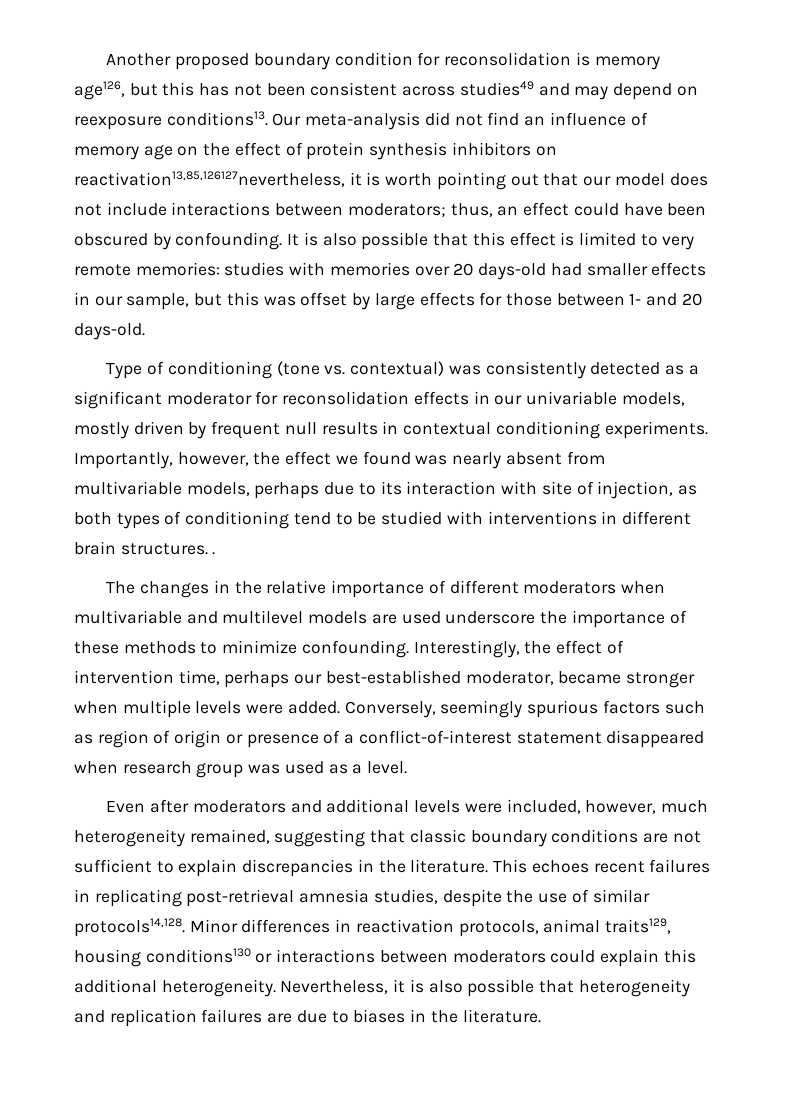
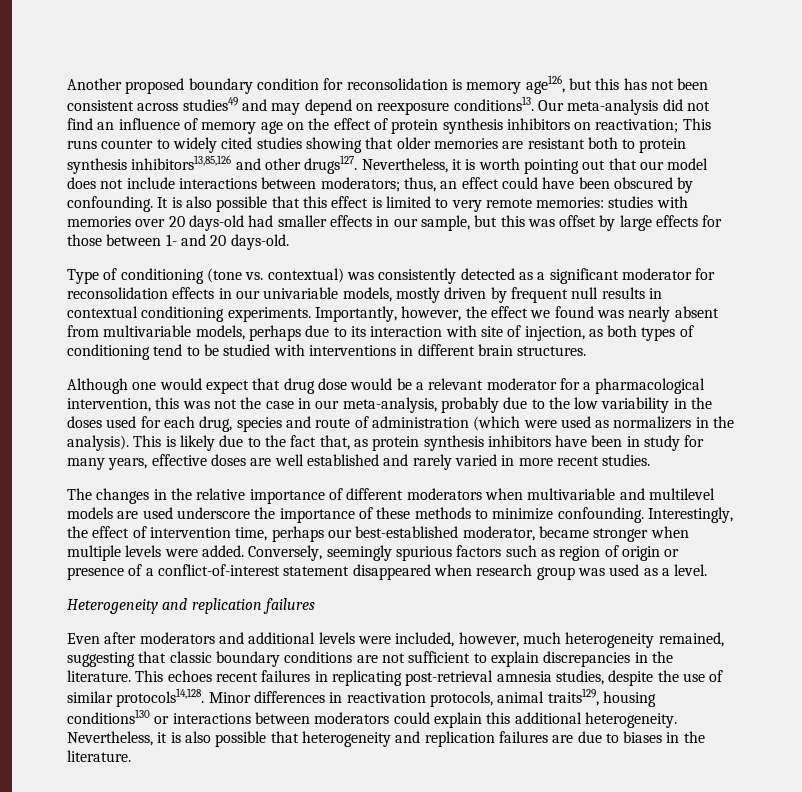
[74,171,345,187] reactivation13,85,126127nevertheless, -> [595,118,711,133] [67,137,687,153] [67,155,448,174] reactivation; This runs counter to widely cited studies showing that older memories are resistant both to protein synthesis inhibitors13,85,126 and other drugs127. Nevertheless,
[212,552,216,555] . -> [67,378,706,394] [67,397,713,413] [67,416,735,432] [67,435,705,451] [67,454,651,470] // Although one would expect that drug dose would be a relevant moderator for a pharmacological intervention, this was not the case in our meta-analysis, probably due to the low variability in the doses used for each drug, species and route of administration (which were used as normalizers in the analysis). This is likely due to the fact that, as protein synthesis inhibitors have been in study for many years, effective doses are well established and rarely varied in more recent studies.
(408, 767) none -> [67,598,315,614] // Heterogeneity and replication failures

